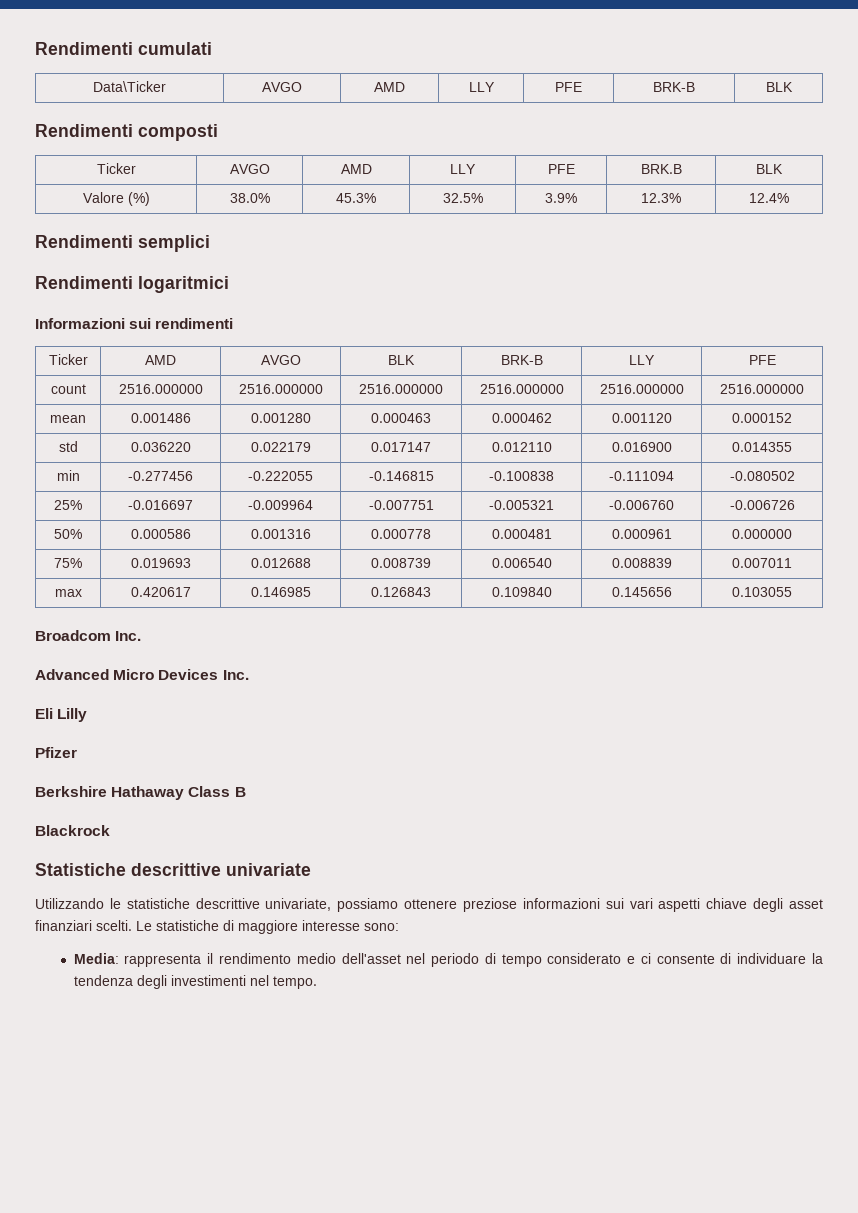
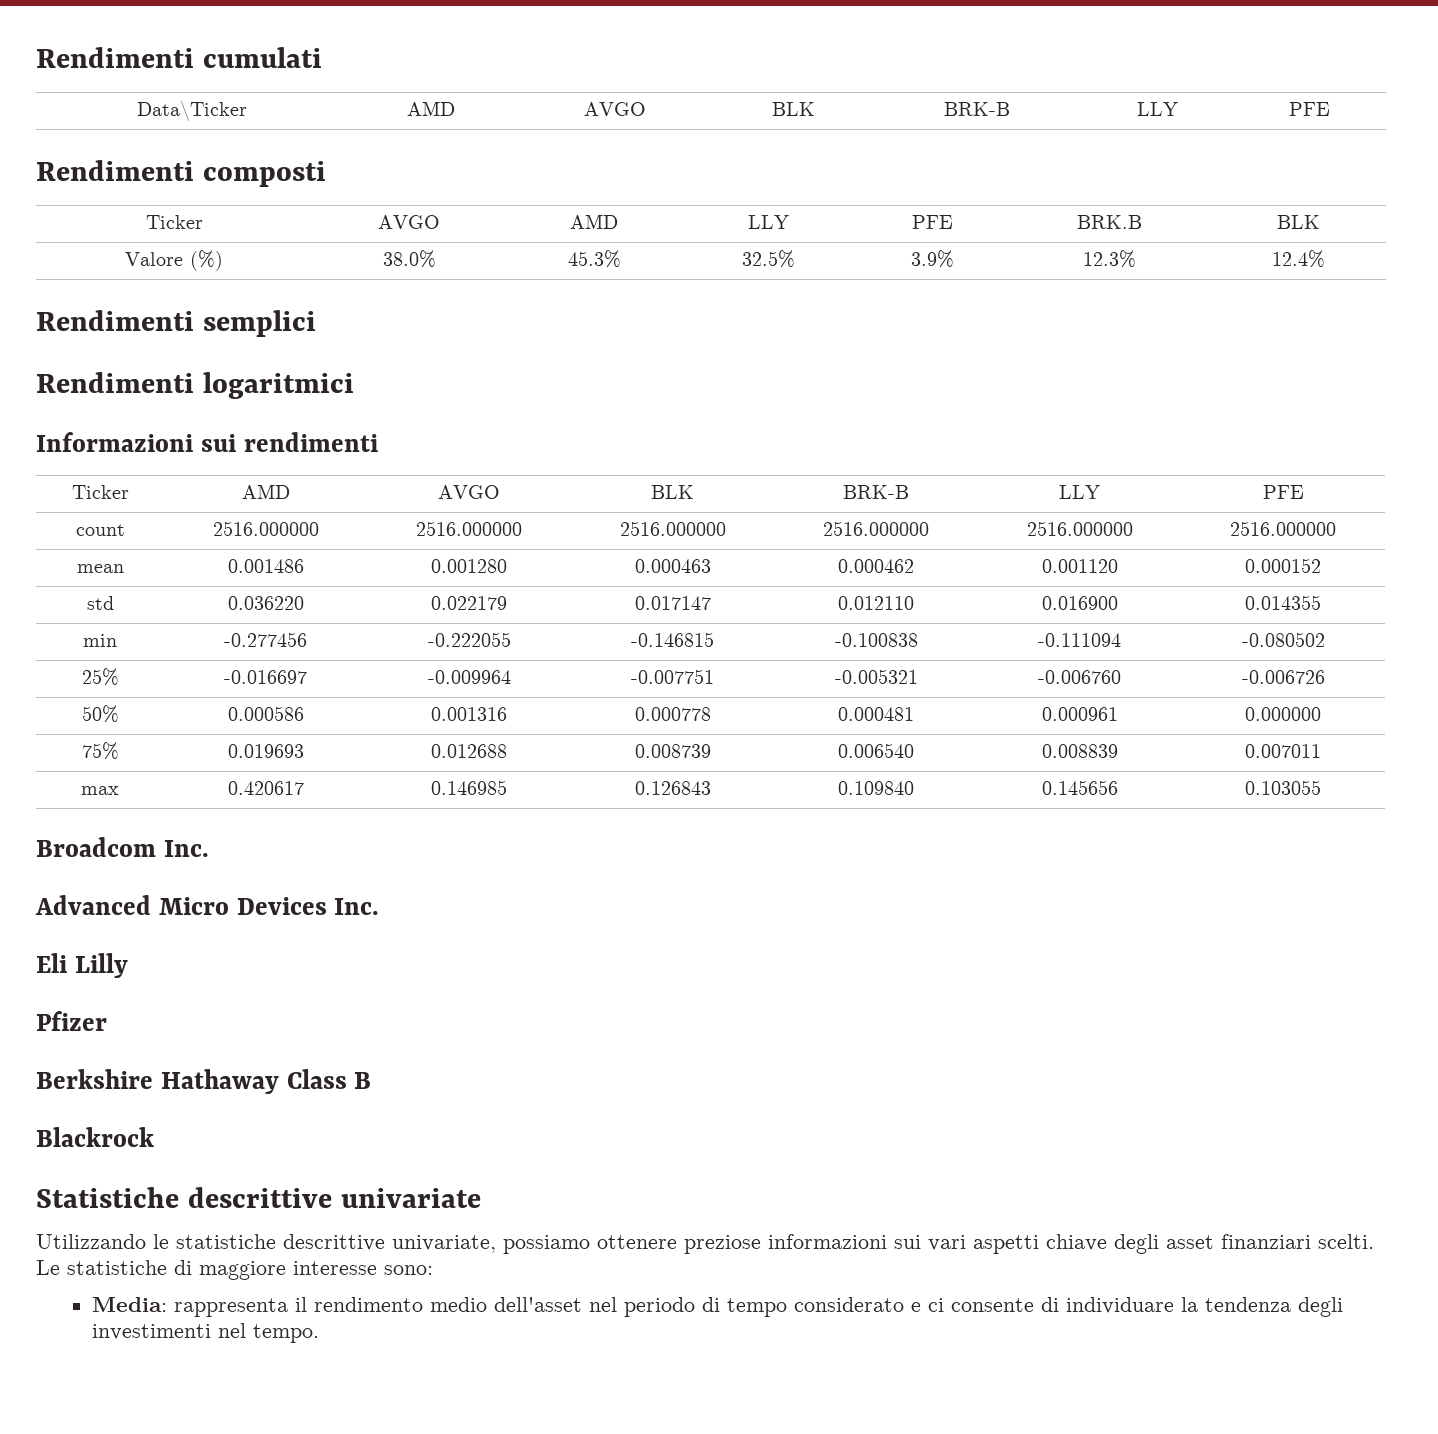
[262,82,302,92] [374,82,405,92] [468,82,495,92] [555,82,582,92] [653,82,695,92] [765,82,793,92] | AVGO | AMD | LLY | PFE | BRK-B | BLK -> [406,101,455,116] [584,102,646,116] [772,102,815,116] [943,102,1010,116] [1137,102,1178,116] [1289,102,1330,116] | AMD | AVGO | BLK | BRK-B | LLY | PFE

